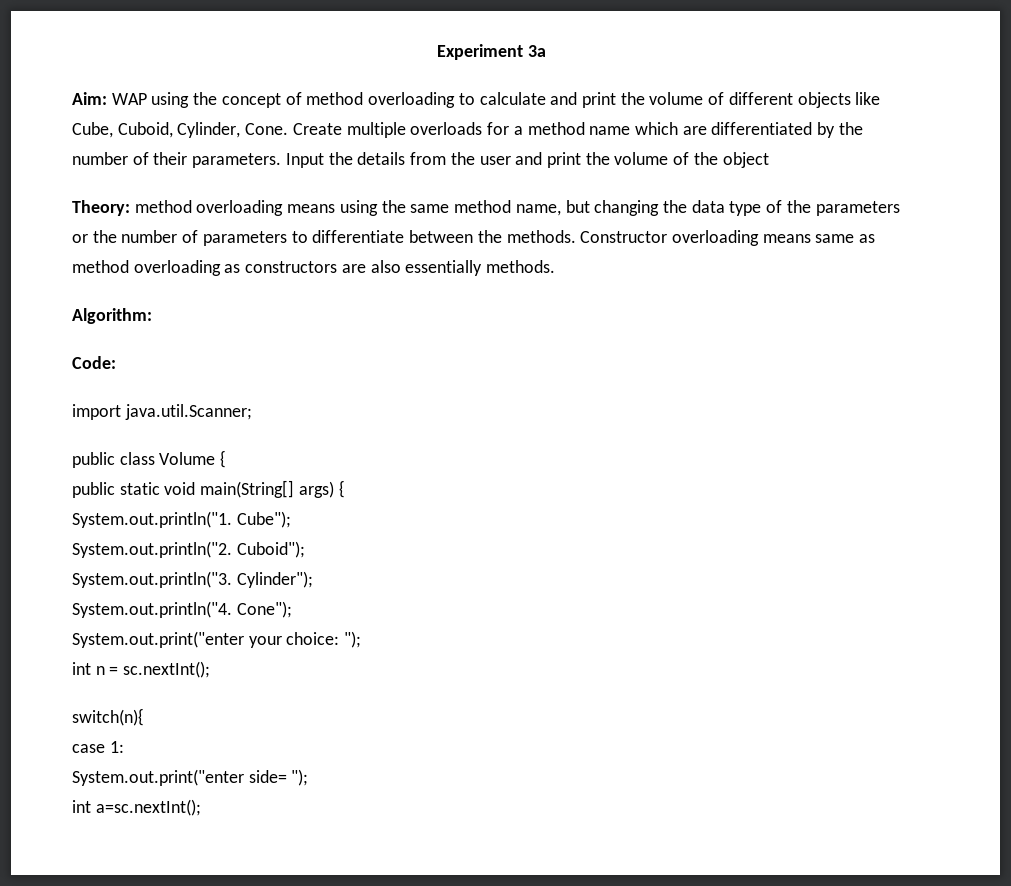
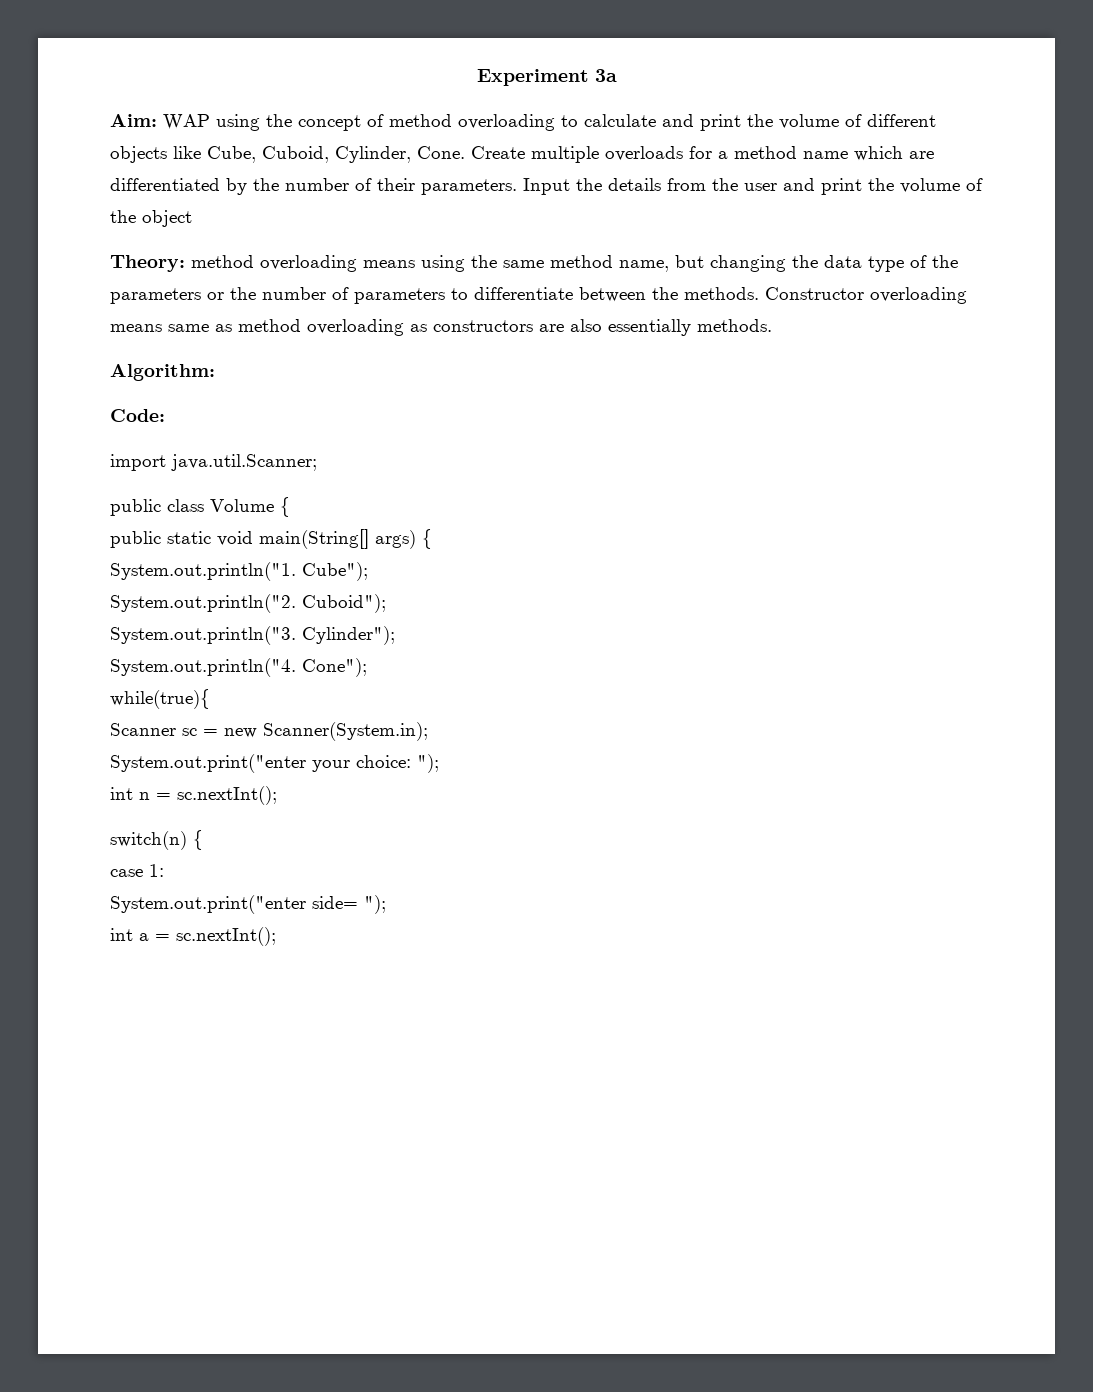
(292, 609) none -> [110,689,210,709] [110,722,428,741] // while(true){ // Scanner sc = new Scanner(System.in);
[72,708,144,726] switch(n){ -> [110,830,203,850] switch(n) {
[95,799,201,816] a=sc.nextInt(); -> [139,927,276,946] a = sc.nextInt();

